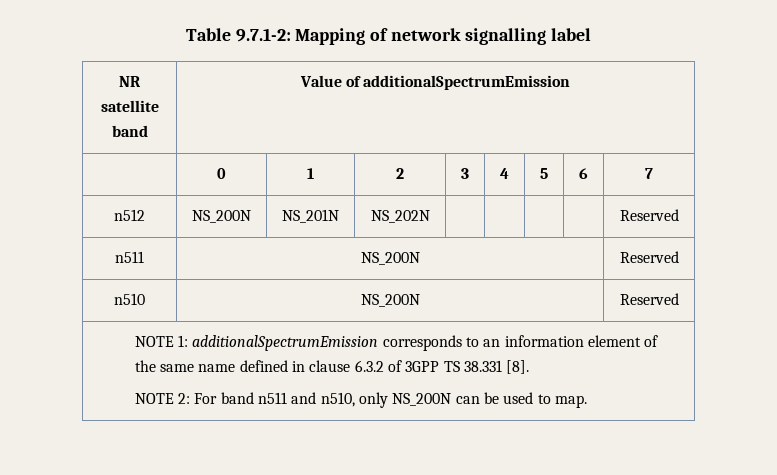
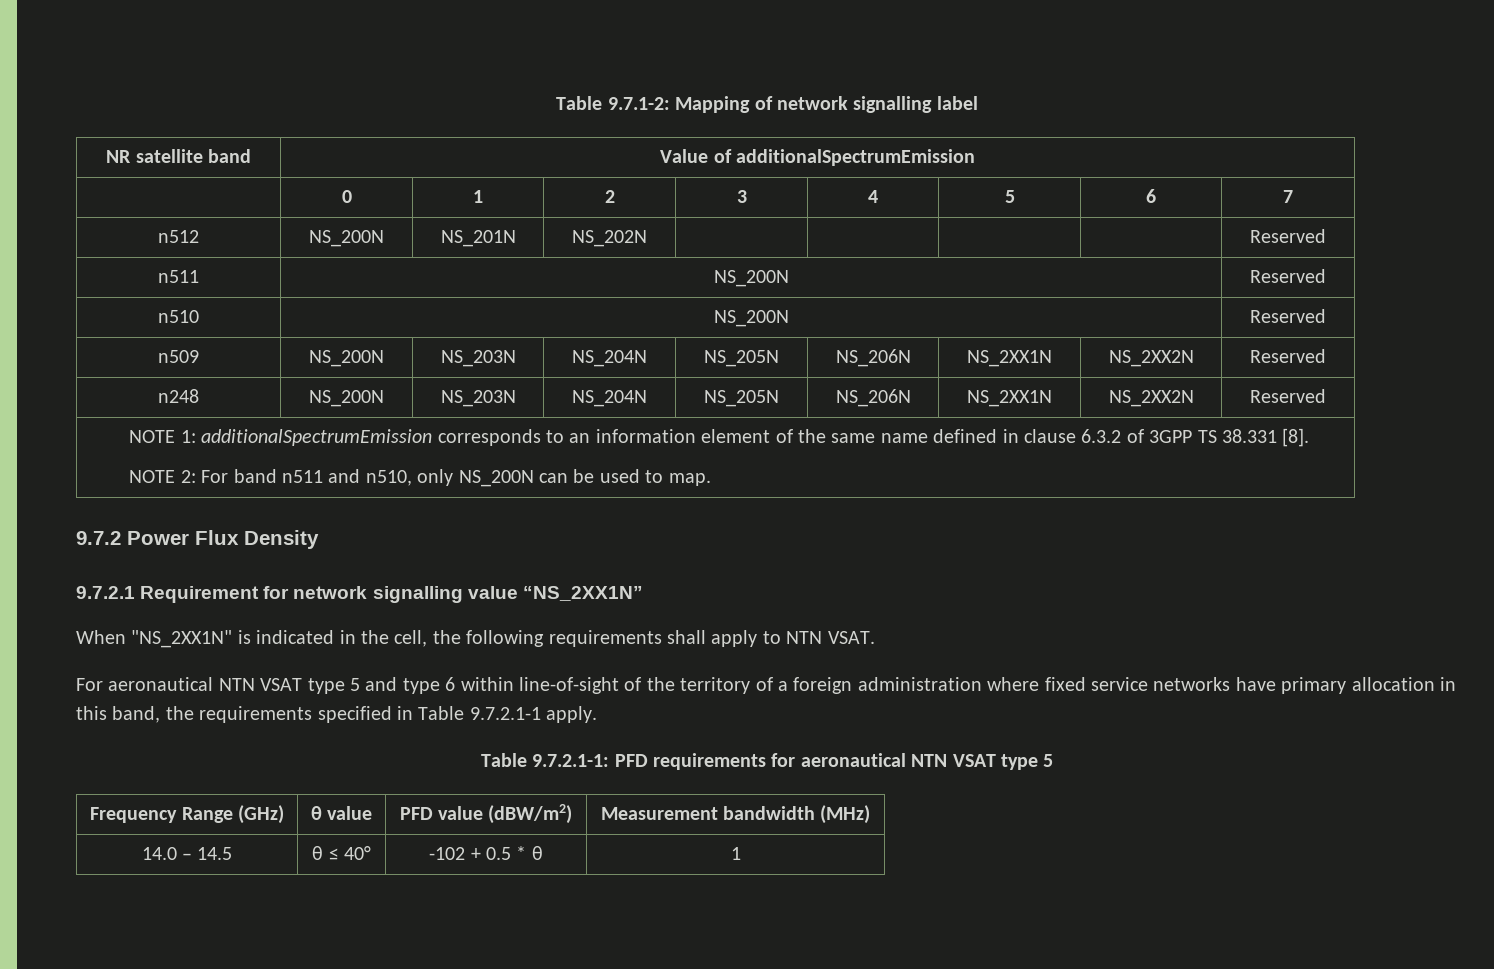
(679, 299) none -> [158,350,199,363] [309,350,384,367] [440,350,516,367] [572,350,647,367] [704,350,780,367] [835,349,911,367] [967,350,1052,367] [1108,350,1194,367] [1250,349,1326,363] [158,389,199,403] [309,390,384,407] [440,390,516,407] [572,390,647,407] [704,390,780,407] [835,389,911,407] [967,390,1052,407] [1108,390,1194,407] [1250,389,1326,403] // n509 | NS_200N | NS_203N | NS_204N | NS_205N | NS_206N | NS_2XX1N | NS_2XX2N | Reserved // n248 | NS_200N | NS_203N | NS_204N | NS_205N | NS_206N | NS_2XX1N | NS_2XX2N | Reserved
(587, 401) none -> [76,530,319,549] [76,586,643,603] [76,630,875,648] [76,677,1456,694] [76,706,598,723] [480,753,1054,770] [90,805,284,824] [310,806,373,820] [399,804,573,824] [600,805,871,824] [141,847,233,860] [312,846,371,860] [429,846,543,860] [730,847,741,860] // 9.7.2 Power Flux Density // 9.7.2.1 Requirement for network signalling value “NS_2XX1N” // When "NS_2XX1N" is indicated in the cell, the following requirements shall apply to NTN VSAT. // For aeronautical NTN VSAT type 5 and type 6 within line-of-sight of the territory of a foreign administration where fixed service networks have primary allocation in this band, the requirements specified in Table 9.7.2.1-1 apply. // Table 9.7.2.1-1: PFD requirements for aeronautical NTN VSAT type 5 // Frequency Range (GHz) | θ value | PFD value (dBW/m2) | Measurement bandwidth (MHz) // 14.0 – 14.5 | θ ≤ 40° | -102 + 0.5 * θ | 1

